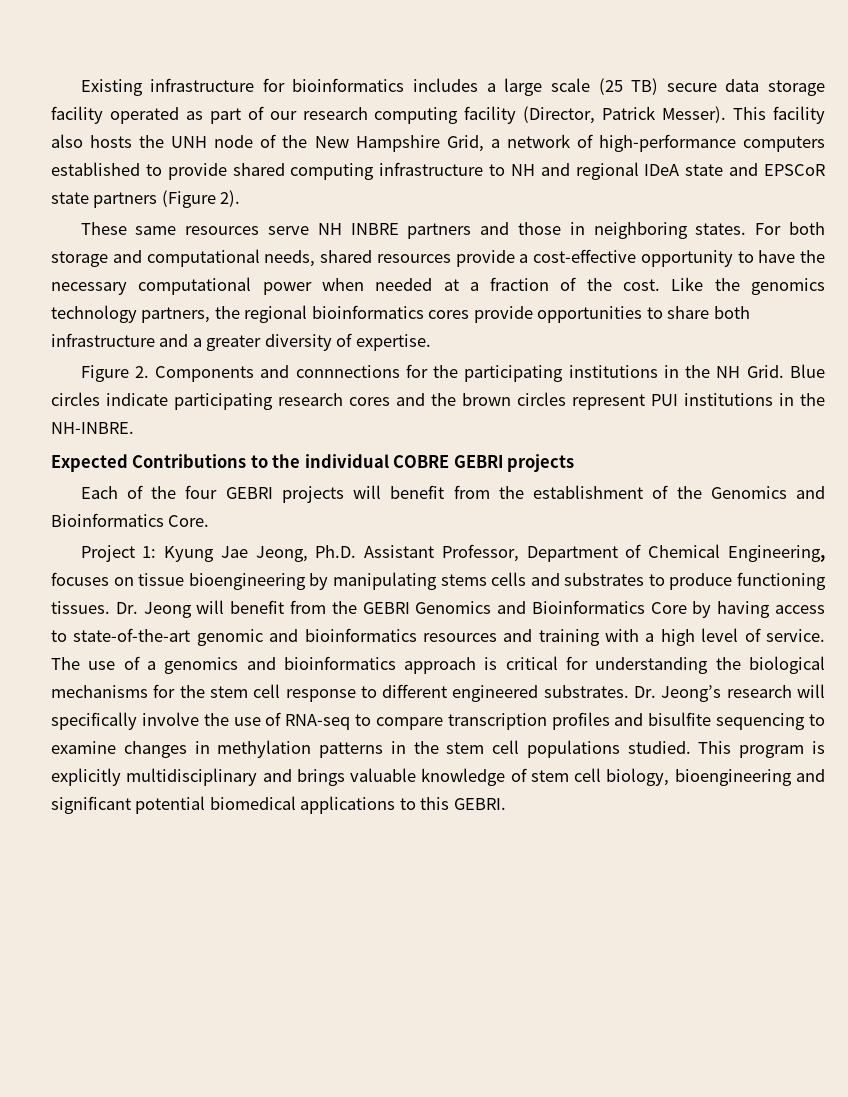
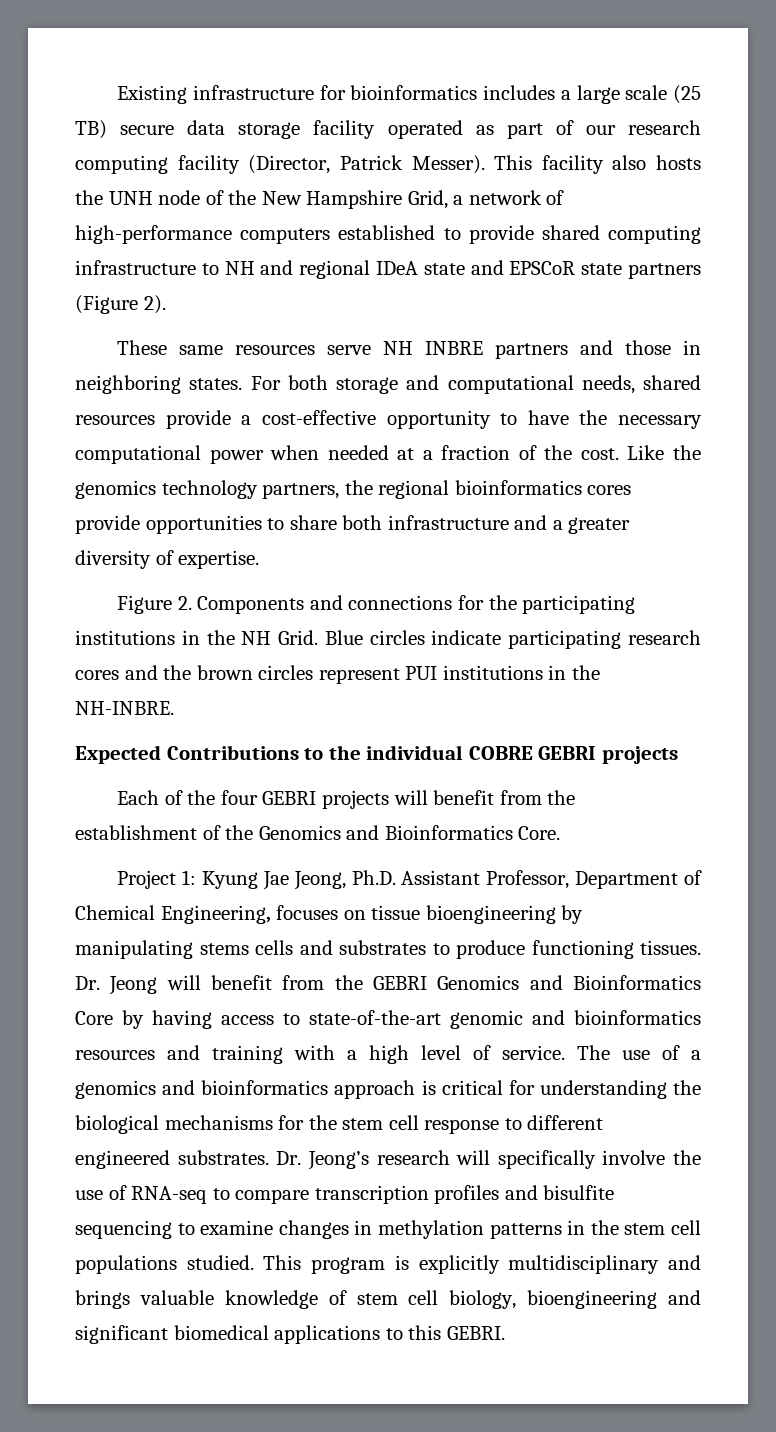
[295,365,400,378] connnections -> [348,595,453,610] connections
[135,796,206,814] potential -> (168, 1334) none

